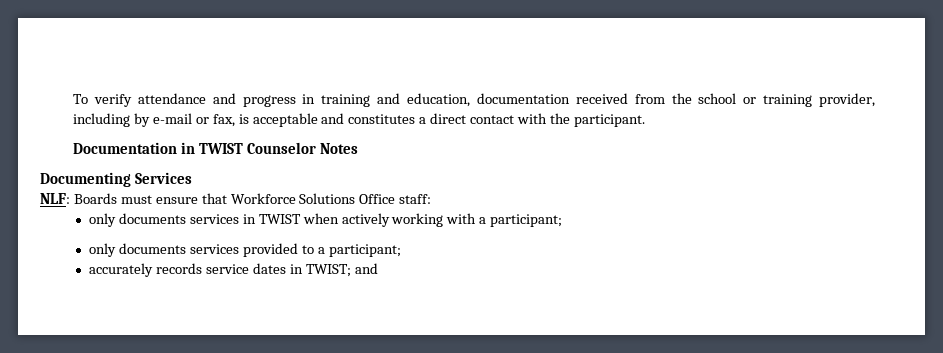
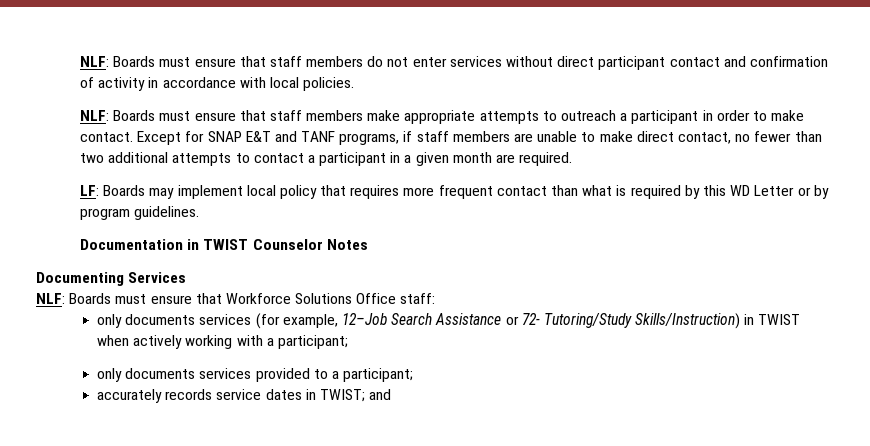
[73,93,875,107] [73,113,645,127] To verify attendance and progress in training and education, documentation received from the school or training provider, including by e-mail or fax, is acceptable and constitutes a direct contact with the participant. -> [79,56,828,70] [79,77,355,91] [79,110,805,124] [79,131,822,145] [79,152,573,166] [79,185,829,199] [79,206,200,220] NLF: Boards must ensure that staff members do not enter services without direct participant contact and confirmation of activity in accordance with local policies. // NLF: Boards must ensure that staff members make appropriate attempts to outreach a participant in order to make contact. Except for SNAP E&T and TANF programs, if staff members are unable to make direct contact, no fewer than two additional attempts to contact a participant in a given month are required. // LF: Boards may implement local policy that requires more frequent contact than what is required by this WD Letter or by program guidelines.
(239, 219) none -> [255,313,741,329] (for example, 12–Job Search Assistance or 72- Tutoring/Study Skills/Instruction)

